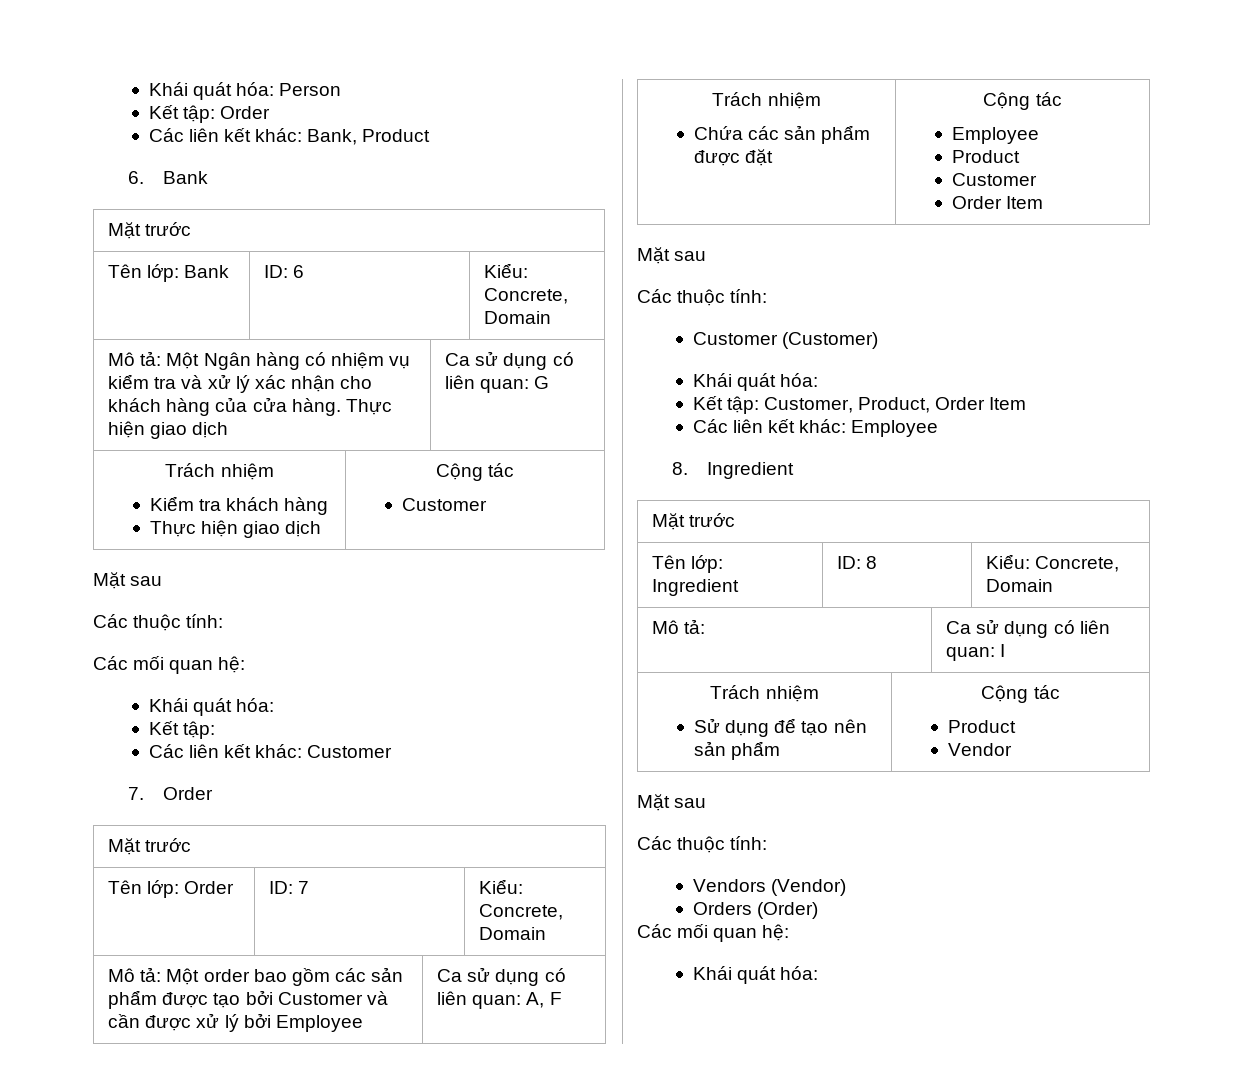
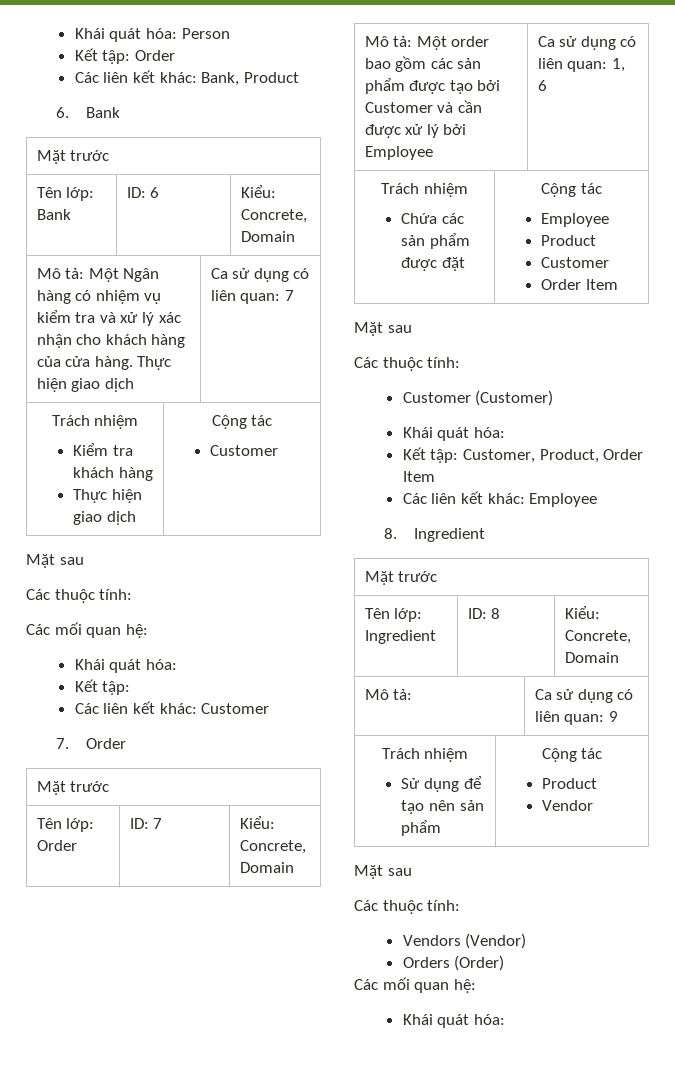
[534,376,550,389] G -> [284,290,294,301] 7
[526,992,562,1008] A, F -> [611,58,625,72] [537,80,547,91] 1, 6
[1000,644,1006,657] I -> [608,711,618,722] 9

